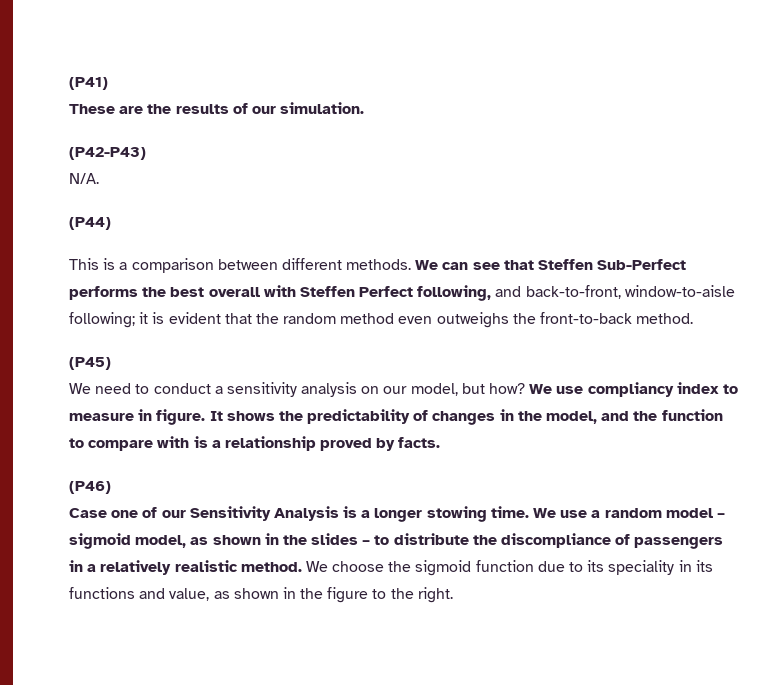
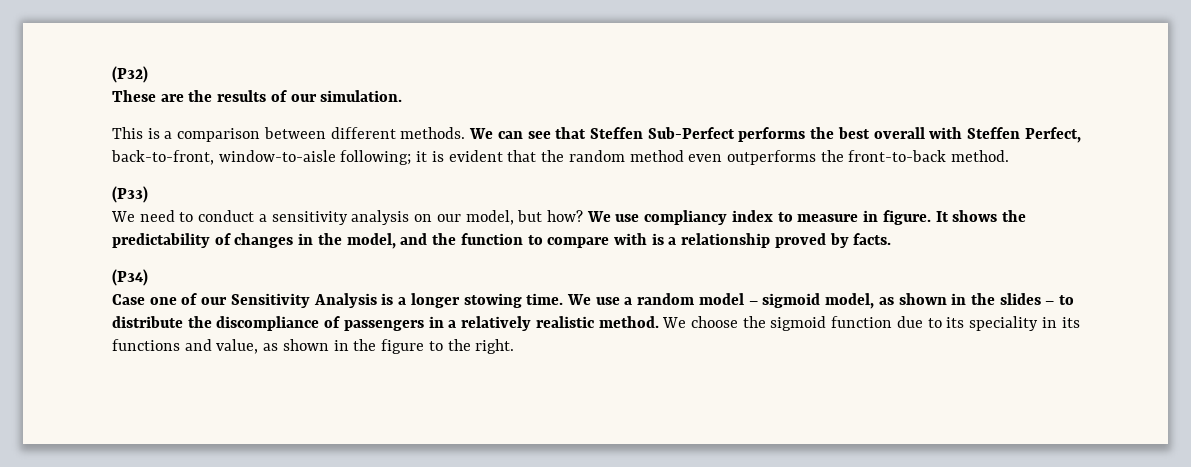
[69,77,108,90] (P41) -> [112,66,148,83] (P32)
[69,147,146,160] [69,173,99,184] [69,217,111,230] // (P42-P43) // N/A. // (P44) -> (403, 96) none
[359,285,522,301] Perfect following, and -> [1024,127,1081,143] Perfect,
[436,312,509,328] outweighs -> [726,150,816,165] outperforms
[69,357,111,370] (P45) -> [112,186,148,203] (P33)
[69,481,111,494] (P46) -> [112,269,148,286] (P34)

